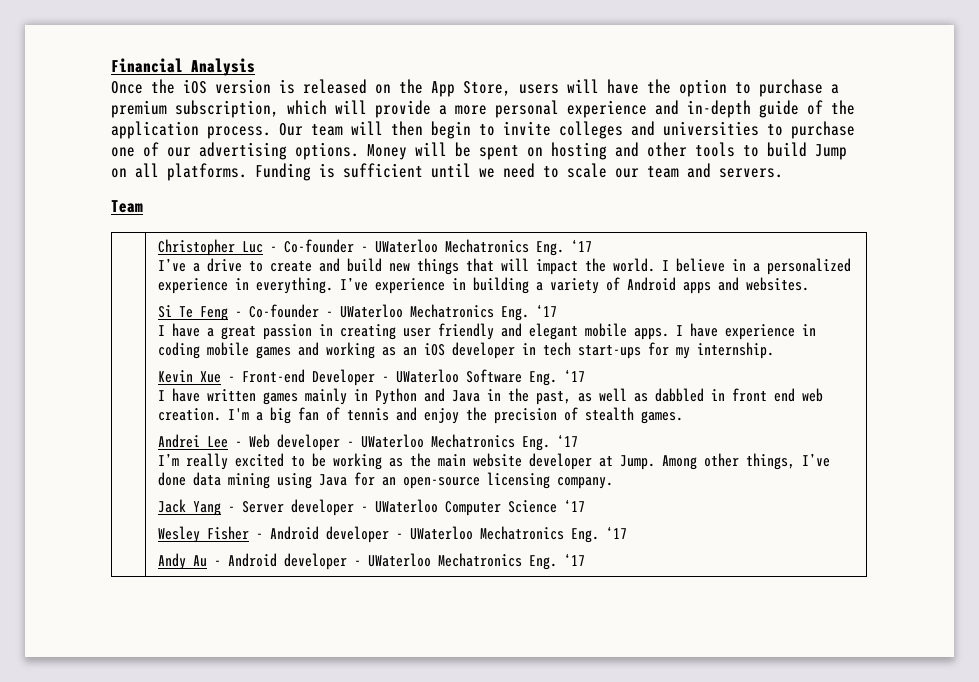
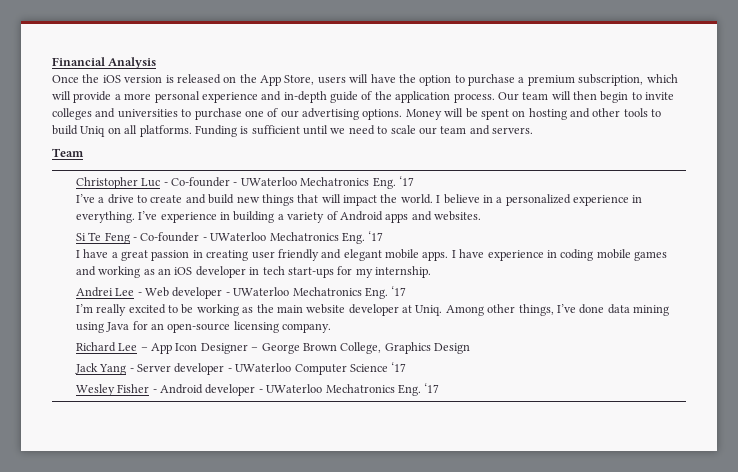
[815,144,847,160] Jump -> [80,126,106,137] Uniq
[157,369,585,386] [157,388,823,405] [157,407,683,424] // Kevin Xue - Front-end Developer - UWaterloo Software Eng. ‘17 // I have written games mainly in Python and Java in the past, as well as dabbled in front end web creation. I'm a big fan of tennis and enjoy the precision of stealth games. -> (432, 272) none
[619,455,655,470] Jump. -> [415,305,443,316] Uniq.
(613, 483) none -> [75,342,471,354] // Richard Lee – App Icon Designer – George Brown College, Graphics Design
[157,553,585,570] // Andy Au - Android developer - UWaterloo Mechatronics Eng. ‘17 -> (440, 388) none

